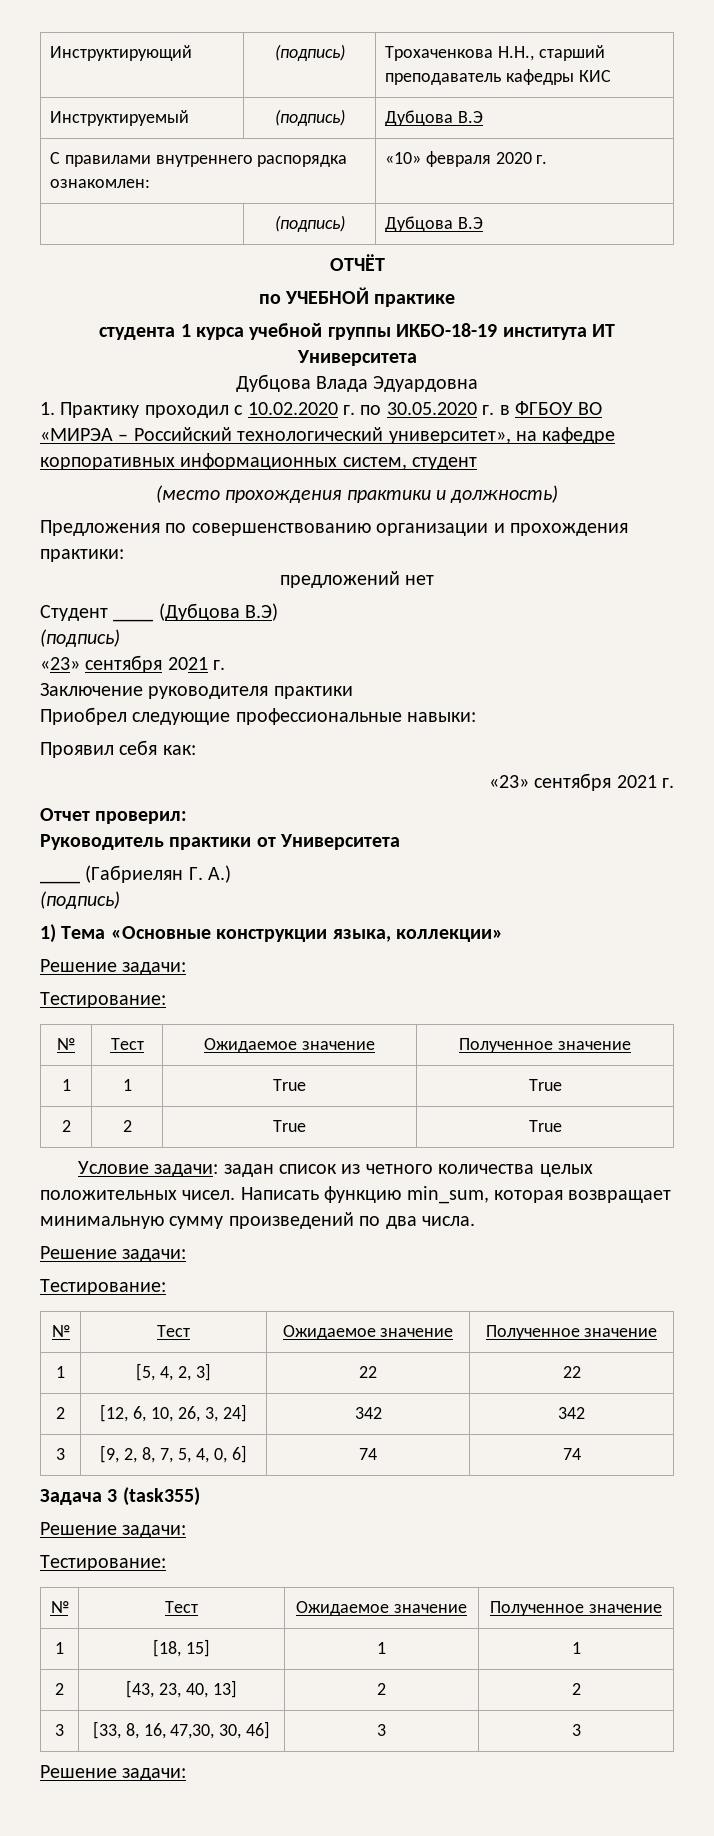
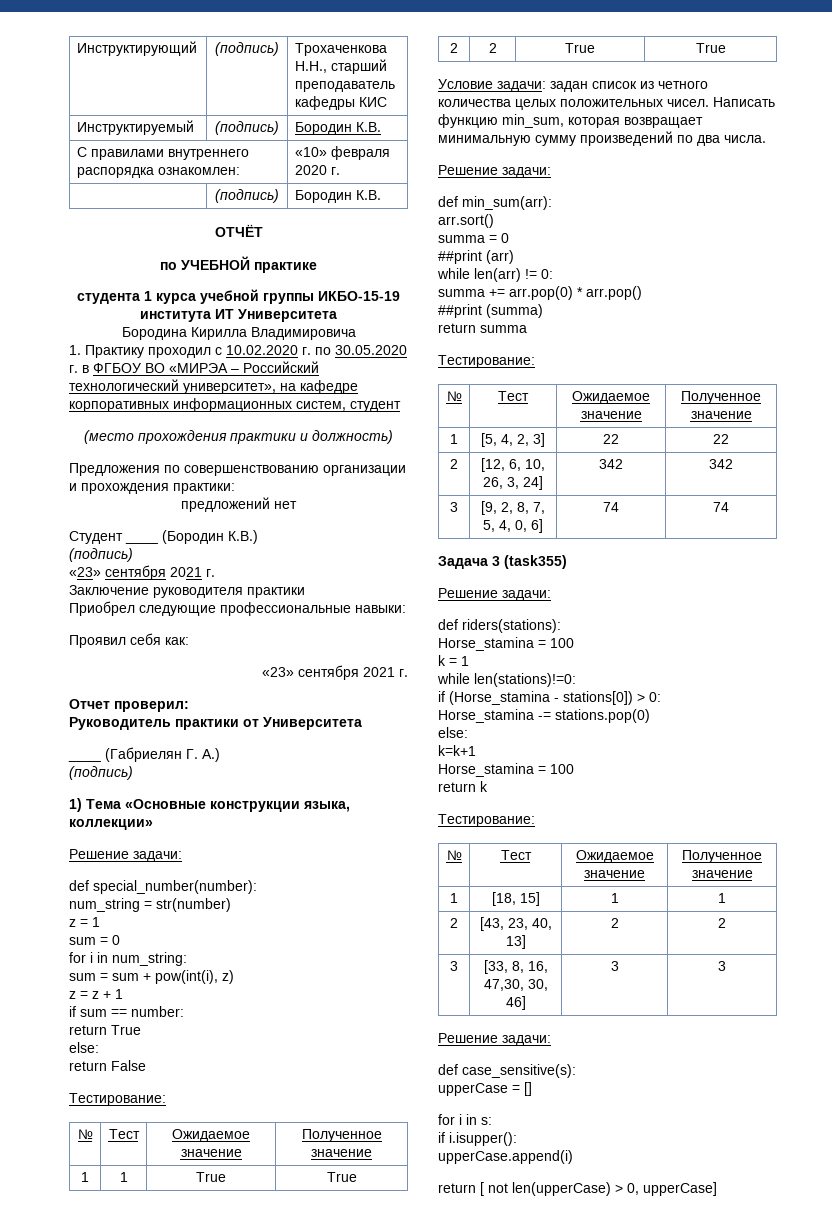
[384,110,483,126] Дубцова В.Э -> [294,122,381,135] Бородин К.В.
[384,216,483,232] Дубцова В.Э -> [294,190,381,203] Бородин К.В.
[396,323,498,337] ИКБО-18-19 -> [318,291,400,301] ИКБО-15-19
[235,374,479,392] Дубцова Влада Эдуардовна -> [121,327,356,340] Бородина Кирилла Владимировича
[158,603,279,621] (Дубцова В.Э) -> [162,530,258,544] (Бородин К.В.)
(187, 968) none -> [69,880,257,894] [69,898,231,912] [69,917,100,927] [69,935,120,945] [69,952,187,966] [69,970,234,984] [69,989,123,999] [69,1006,184,1017] [69,1025,141,1035] [69,1042,99,1053] [69,1060,146,1071] // def special_number(number): // num_string = str(number) // z = 1 // sum = 0 // for i in num_string: // sum = sum + pow(int(i), z) // z = z + 1 // if sum == number: // return True // else: // return False
(187, 1255) none -> [438,196,552,210] [438,214,494,228] [438,233,509,243] [438,250,514,264] [437,268,553,282] [438,286,642,300] [438,304,543,318] [438,323,527,333] // def min_sum(arr): // arr.sort() // summa = 0 // ##print (arr) // while len(arr) != 0: // summa += arr.pop(0) * arr.pop() // ##print (summa) // return summa
(187, 1531) none -> [438,619,561,633] [438,637,574,651] [438,655,469,666] [437,673,576,687] [438,691,661,705] [438,709,650,723] [438,727,468,738] [438,745,476,756] [438,763,574,777] [438,781,488,792] // def riders(stations): // Horse_stamina = 100 // k = 1 // while len(stations)!=0: // if (Horse_stamina - stations[0]) > 0: // Horse_stamina -= stations.pop(0) // else: // k=k+1 // Horse_stamina = 100 // return k
(187, 1774) none -> [438,1064,576,1078] [438,1082,532,1096] [438,1114,492,1125] [438,1132,517,1146] [438,1150,573,1164] [438,1182,717,1196] // def case_sensitive(s): // upperCase = [] // for i in s: // if i.isupper(): // upperCase.append(i) // return [ not len(upperCase) > 0, upperCase]

